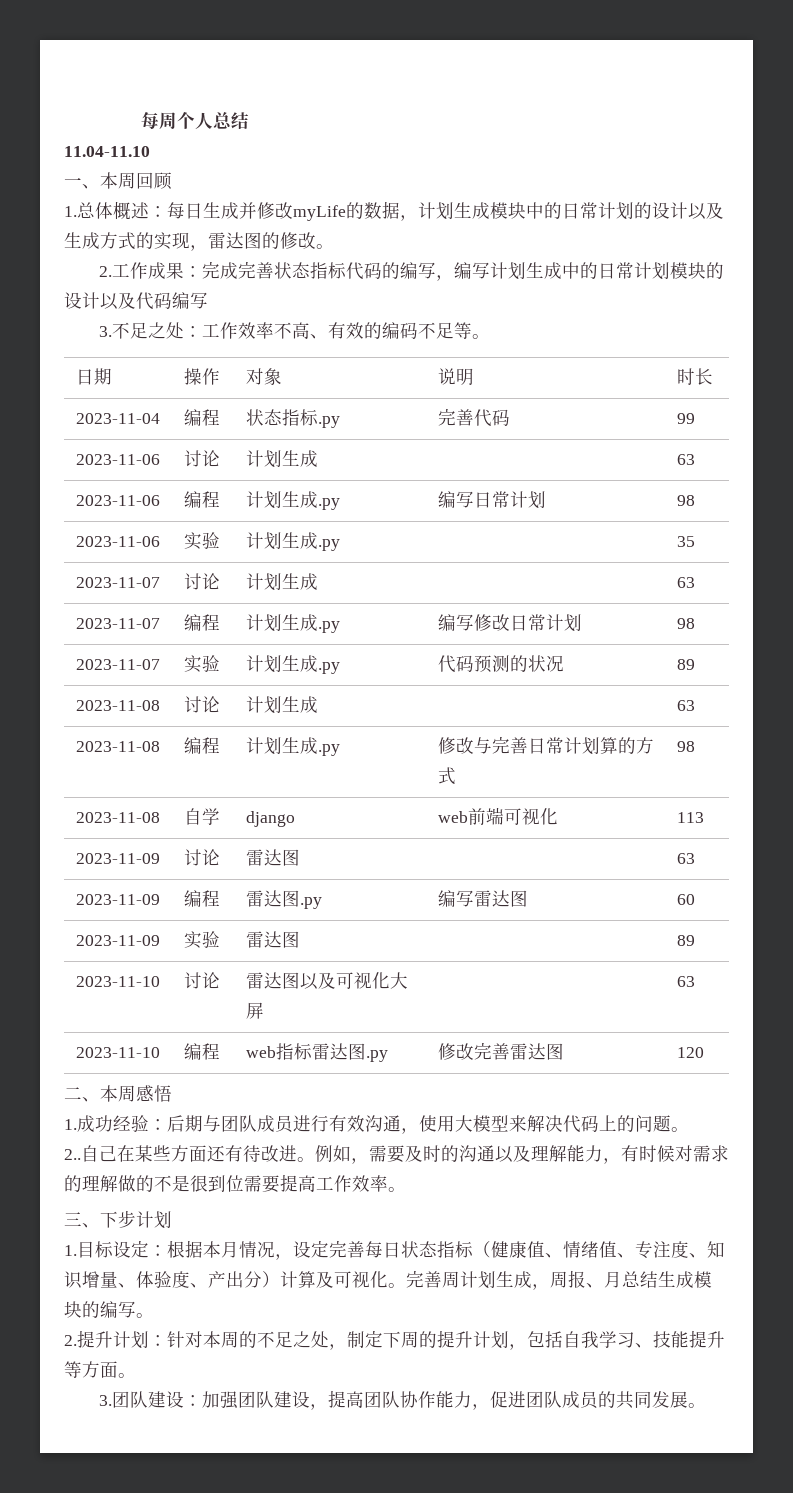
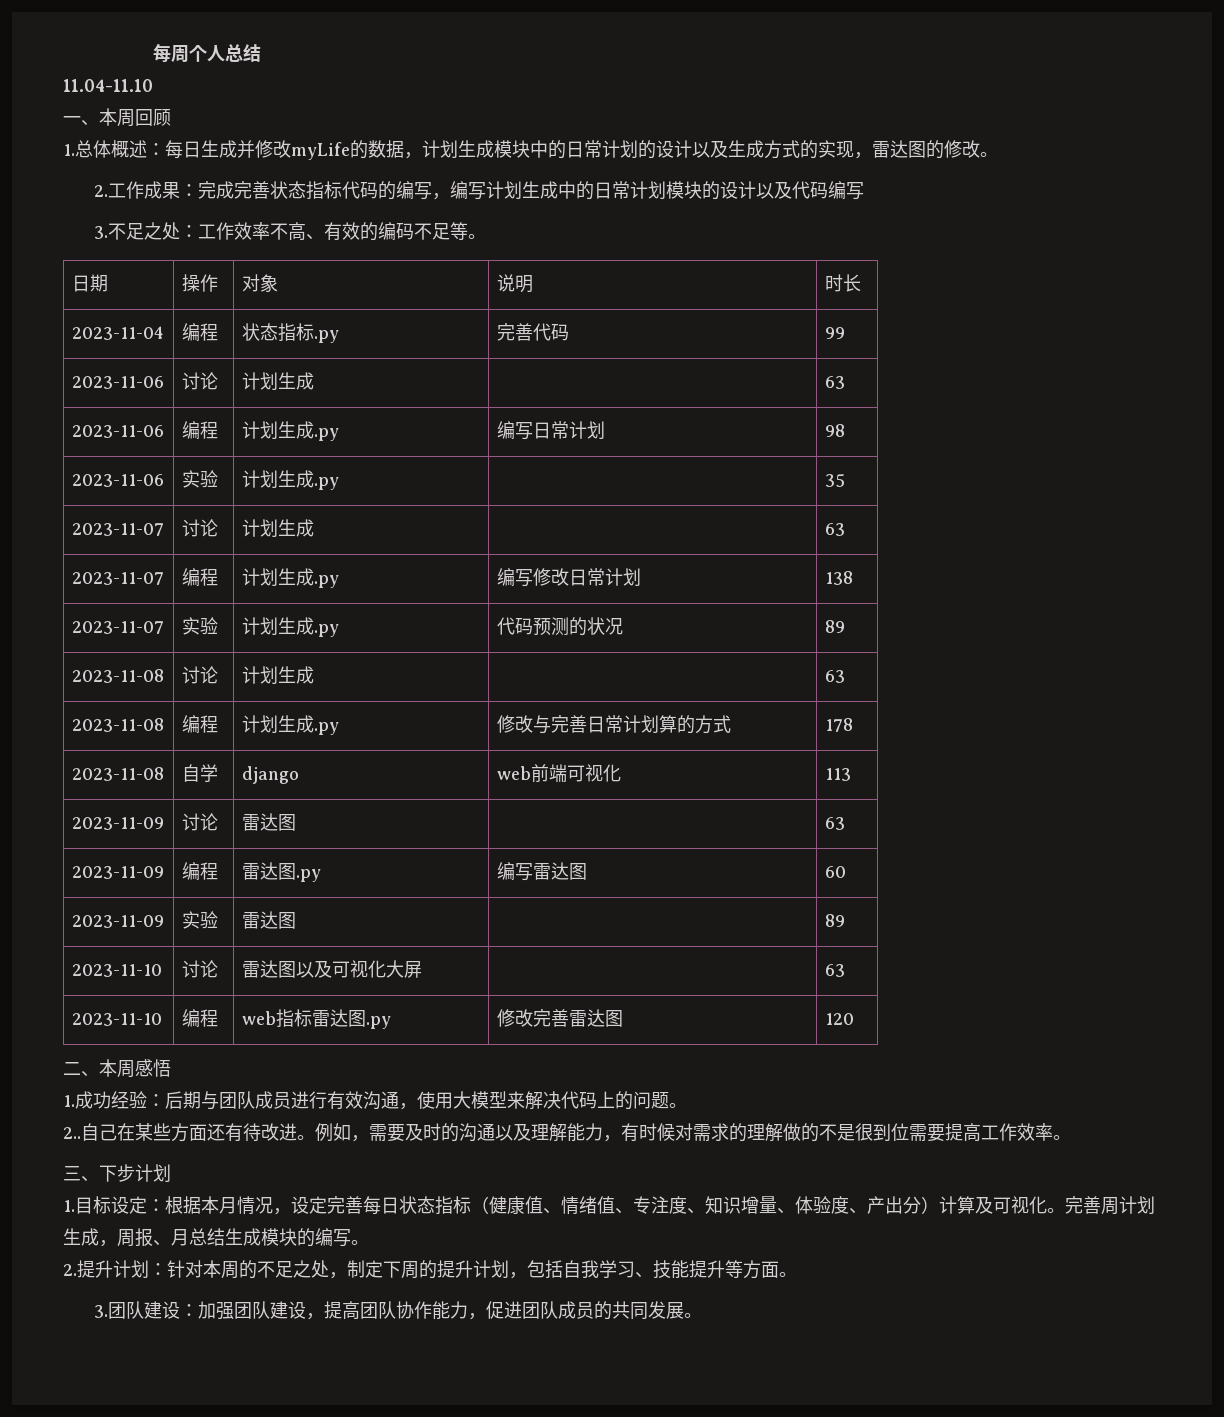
[676,618,695,629] 98 -> [824,571,853,585] 138
[676,741,695,752] 98 -> [824,718,853,732] 178

